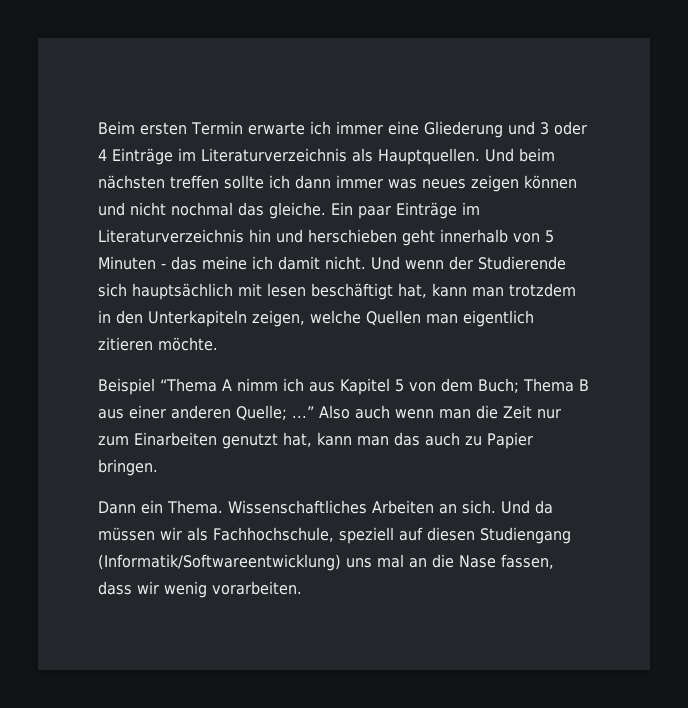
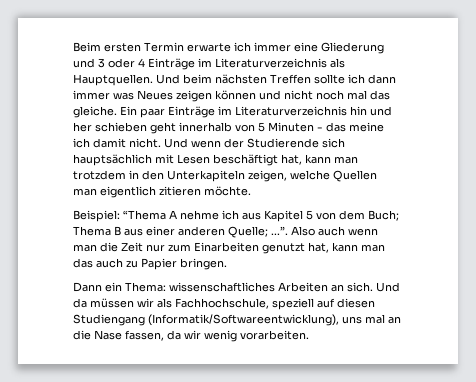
[170,175,219,189] treffen -> [270,74,311,84] Treffen
[422,179,466,189] neues -> [137,90,173,100] Neues
[171,202,233,216] nochmal -> [316,90,367,100] noch mal
[308,229,397,243] herschieben -> [73,122,147,132] her schieben
[267,283,306,297] lesen -> [177,154,210,164] Lesen
[98,378,155,395] Beispiel -> [73,210,120,222] Beispiel:
[237,378,278,391] nimm -> [180,210,219,220] nehme
[292,406,314,418] ...” -> [271,226,288,235] ...”.
[167,500,367,514] Thema. Wissenschaftliches -> [125,282,275,292] Thema: wissenschaftliches
[98,554,341,571] (Informatik/Softwareentwicklung) -> [148,314,339,326] (Informatik/Softwareentwicklung),
[98,581,132,595] dass -> [167,330,181,340] da

